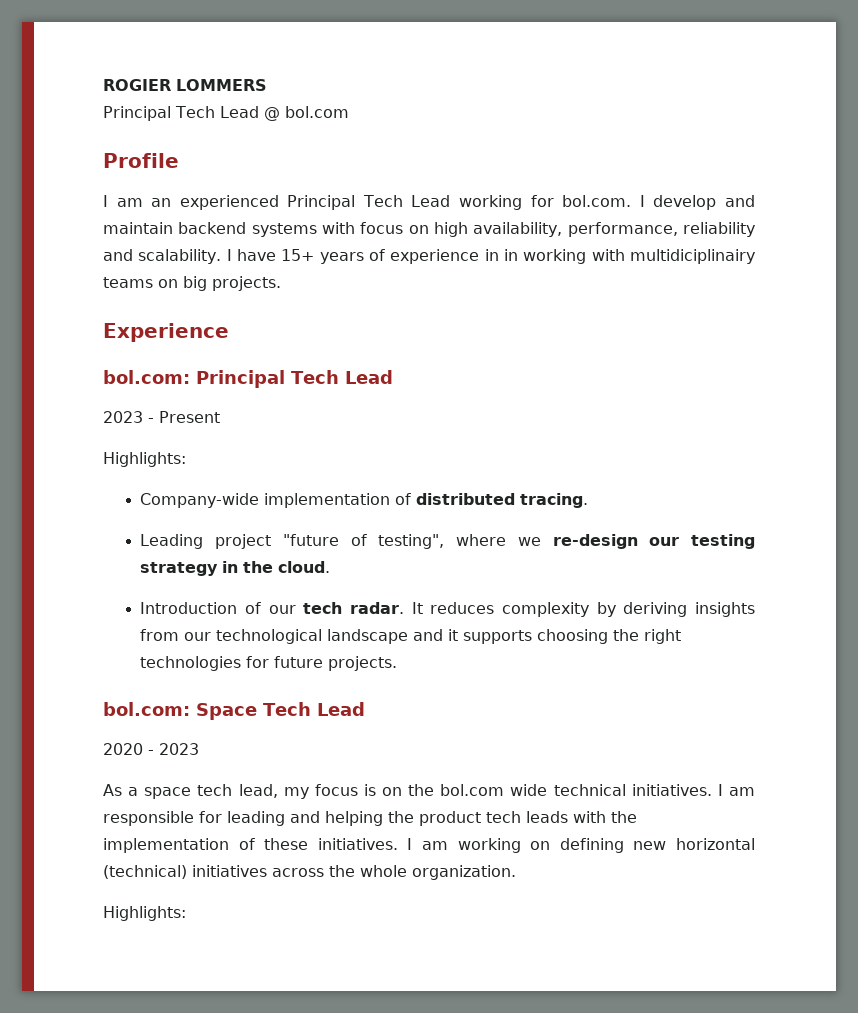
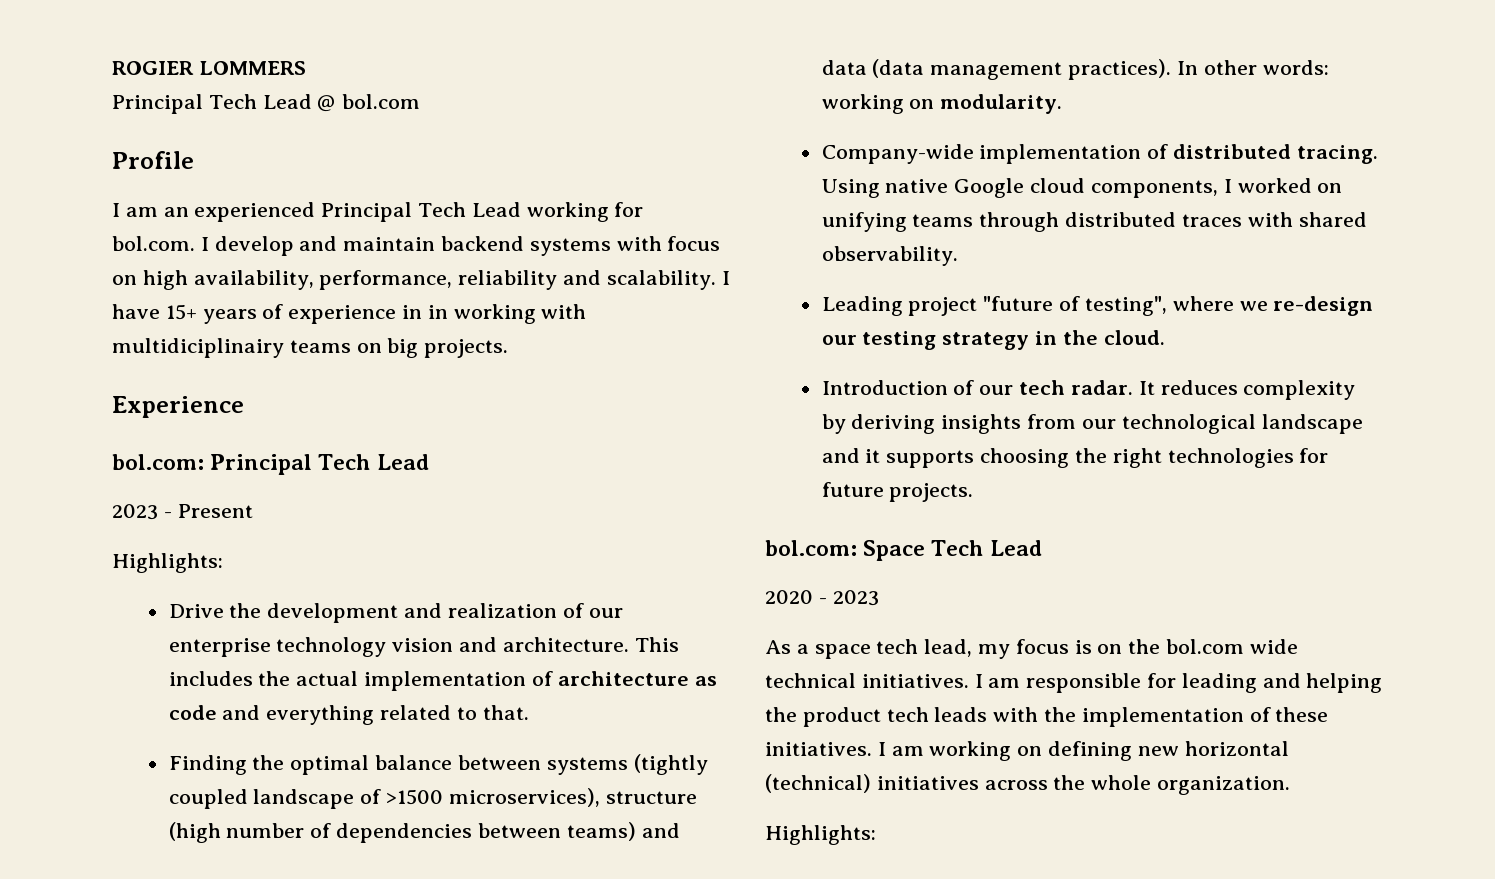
(186, 459) none -> [168,603,623,623] [168,637,679,657] [168,671,717,691] [168,705,529,725] [168,754,708,775] [168,788,697,809] [168,822,680,843] [821,59,1329,80] [821,94,1063,114] // Drive the development and realization of our enterprise technology vision and architecture. This includes the actual implementation of architecture as code and everything related to that. // Finding the optimal balance between systems (tightly coupled landscape of >1500 microservices), structure (high number of dependencies between teams) and data (data management practices). In other words: working on modularity.
(589, 500) none -> [821,178,1343,198] [821,212,1367,232] [821,246,958,266] Using native Google cloud components, I worked on unifying teams through distributed traces with shared observability.

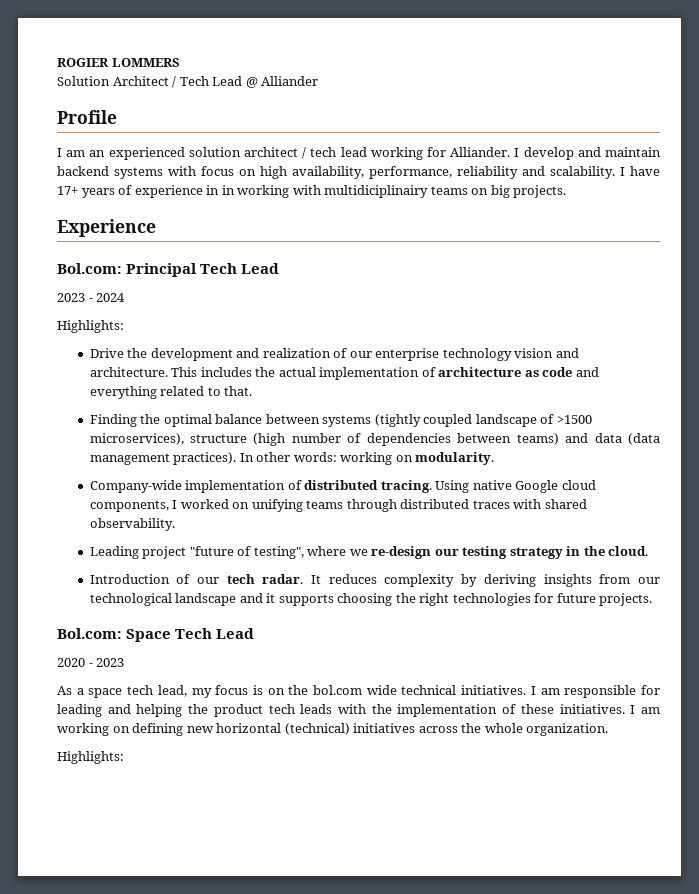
[112,94,203,114] Principal -> [57,76,177,88] Solution Architect /
[342,94,421,109] bol.com -> [261,76,319,86] Alliander
[321,202,521,222] Principal Tech Lead -> [188,147,367,159] solution architect / tech lead
[112,236,195,251] bol.com. -> [450,147,511,157] Alliander.
[165,304,197,320] 15+ -> [57,186,78,195] 17+
[112,454,204,470] bol.com: -> [57,263,122,274] Bol.com:
[177,504,253,518] Present -> [96,293,126,302] 2024
[765,540,857,556] bol.com: -> [57,628,122,639] Bol.com:

